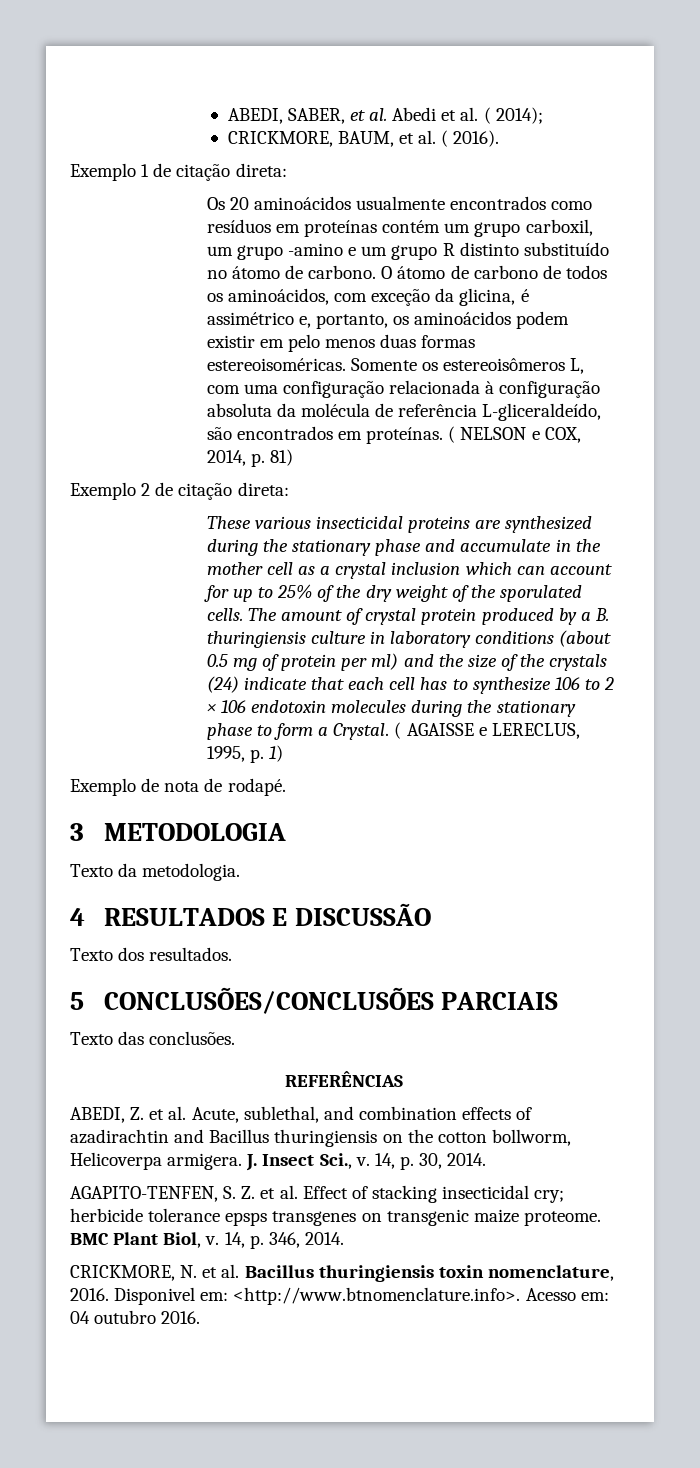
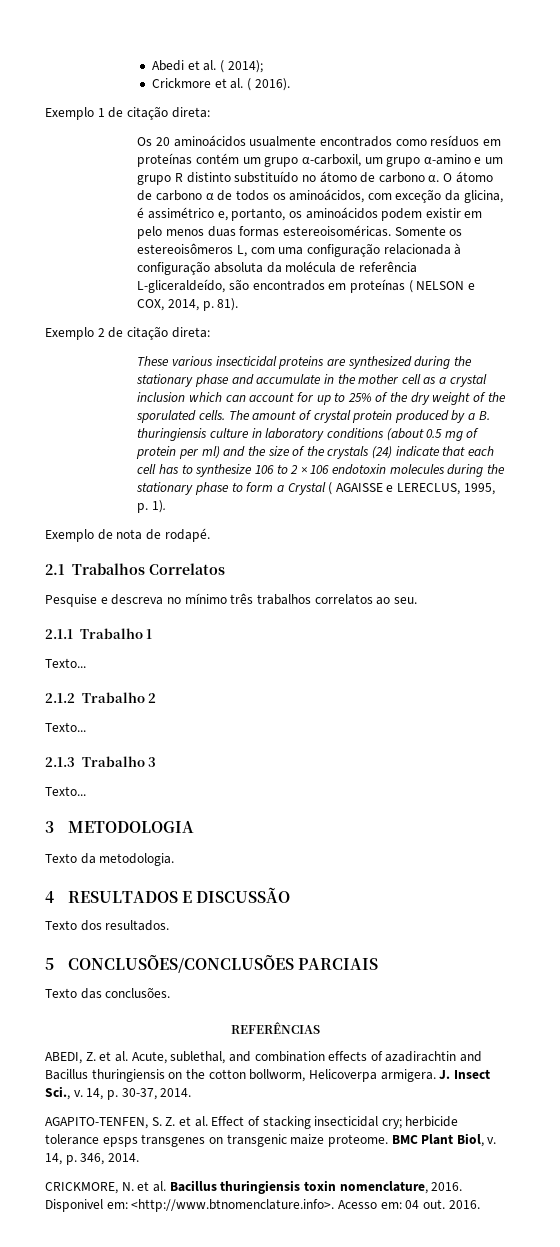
[227,108,388,124] ABEDI, SABER, et al. -> (152, 65) none
[227,131,394,147] CRICKMORE, BAUM, -> [152,78,212,88] Crickmore
[525,219,593,236] [206,243,344,260] carboxil, um grupo -amino -> [301,154,471,167] α-carboxil, um grupo α-amino
[308,265,377,279] carbono. -> [378,172,440,183] carbono α.
(538, 272) none -> [205,193,214,200] α
[366,427,444,444] proteínas. -> [349,279,405,293] proteínas
[270,449,294,466] 81) -> [217,298,239,311] 81).
[333,723,390,740] Crystal. -> [287,482,326,495] Crystal
[269,745,284,762] 1) -> [151,500,166,513] 1).
(286, 787) none -> [45,563,225,575] [45,593,417,607] [45,628,153,639] [45,658,86,668] [45,692,157,703] [45,722,86,732] [45,756,157,767] [45,786,86,796] // 2.1 Trabalhos Correlatos // Pesquise e descreva no mínimo três trabalhos correlatos ao seu. // 2.1.1 Trabalho 1 // Texto... // 2.1.2 Trabalho 2 // Texto... // 2.1.3 Trabalho 3 // Texto...
[419,1153,443,1169] 30, -> [121,1088,157,1100] 30-37,
[94,1310,157,1324] outubro -> [422,1199,445,1209] out.

